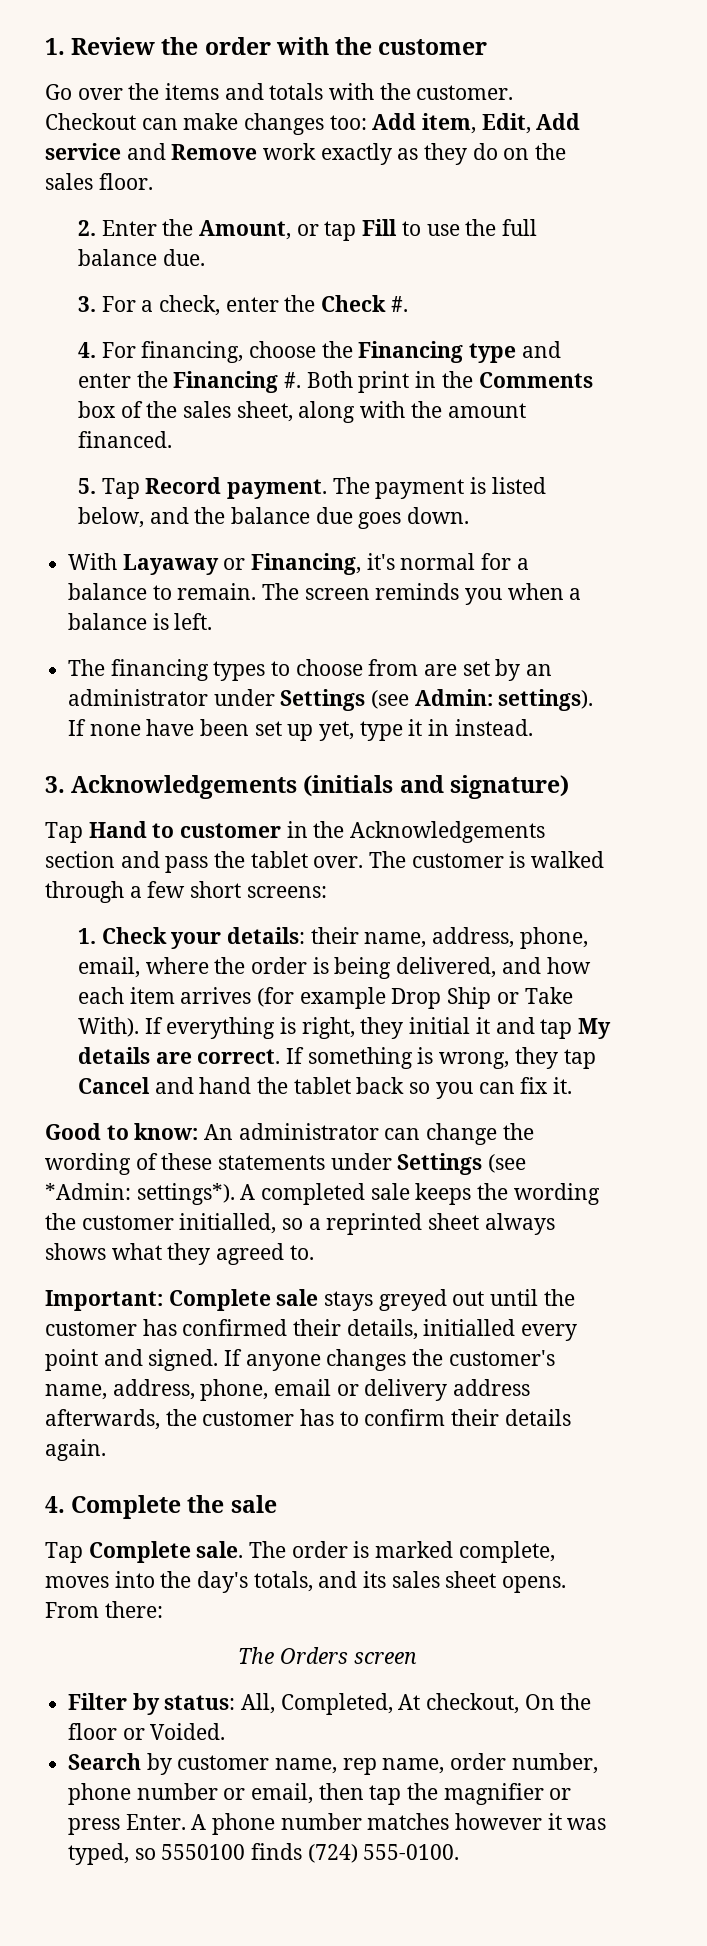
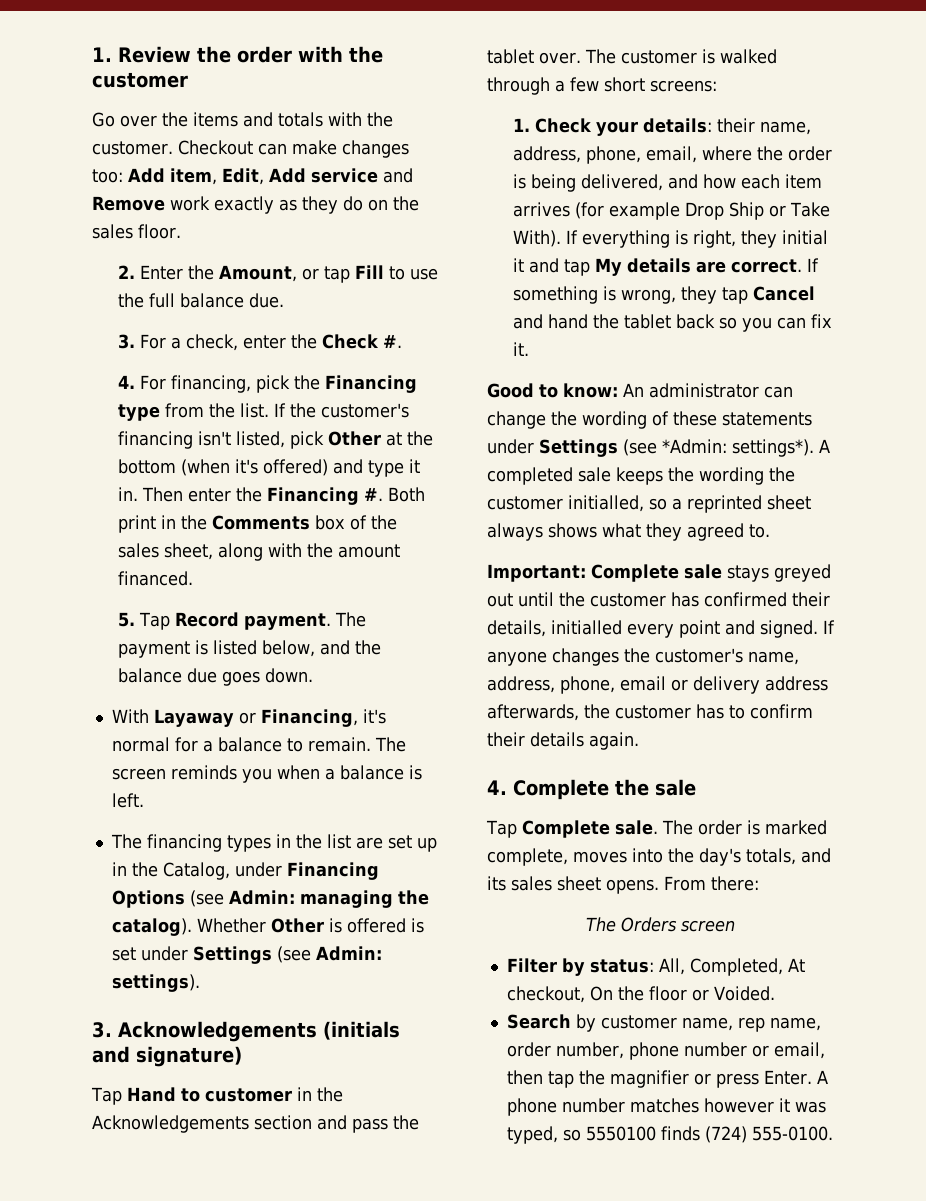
[249,341,317,358] choose -> [255,375,290,393] pick
[521,341,561,358] and -> [164,403,409,418] [117,431,433,449] [117,459,420,477] [117,487,183,502] from the list. If the customer's financing isn't listed, pick Other at the bottom (when it's offered) and type it in. Then
[271,659,553,681] [68,689,209,706] to choose from are set by an administrator -> [275,834,437,852] [111,862,379,880] [111,890,429,908] [111,918,424,936] [111,947,136,961] in the list are set up in the Catalog, under Financing Options (see Admin: managing the catalog). Whether Other is offered is set
[68,719,533,741] If none have been set up yet, type it in instead. -> (200, 983) none

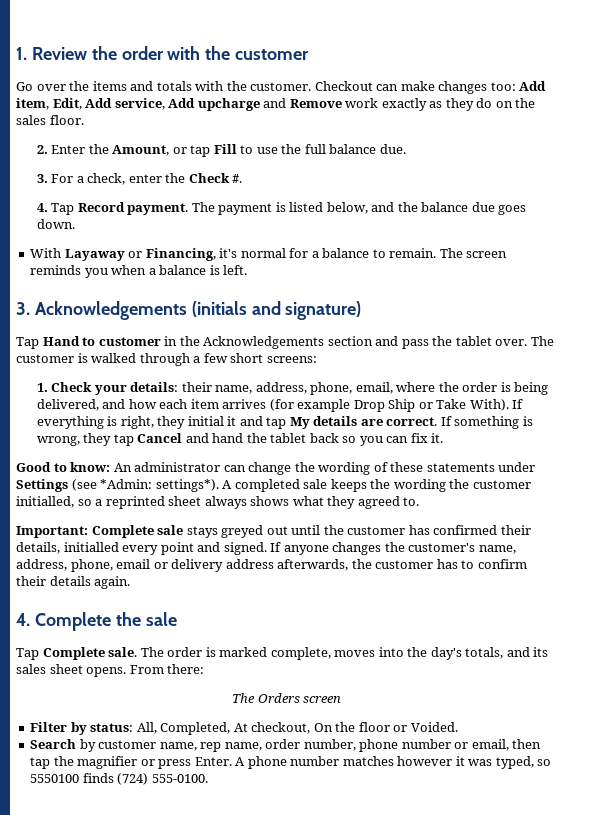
[311,168,378,183] service -> [114,98,260,111] service, Add upcharge
[139,375,417,393] [117,403,409,421] [117,431,433,449] [117,459,420,477] [117,487,425,505] [117,515,397,533] [117,543,400,561] [117,571,193,586] [117,612,135,627] For financing, pick the Financing type from the list. If the customer's financing isn't listed, pick Other at the bottom (when it's offered) and type it in. Then enter the Financing #. Both print in the Comments box of the sales sheet, along with the amount financed. // 5. -> (48, 207) none
[110,834,437,852] [111,862,379,880] [111,890,429,908] [111,918,424,936] [111,946,382,964] [111,974,200,992] // The financing types in the list are set up in the Catalog, under Financing Options (see Admin: managing the catalog). Whether Other is offered is set under Settings (see Admin: settings). -> (248, 270) none

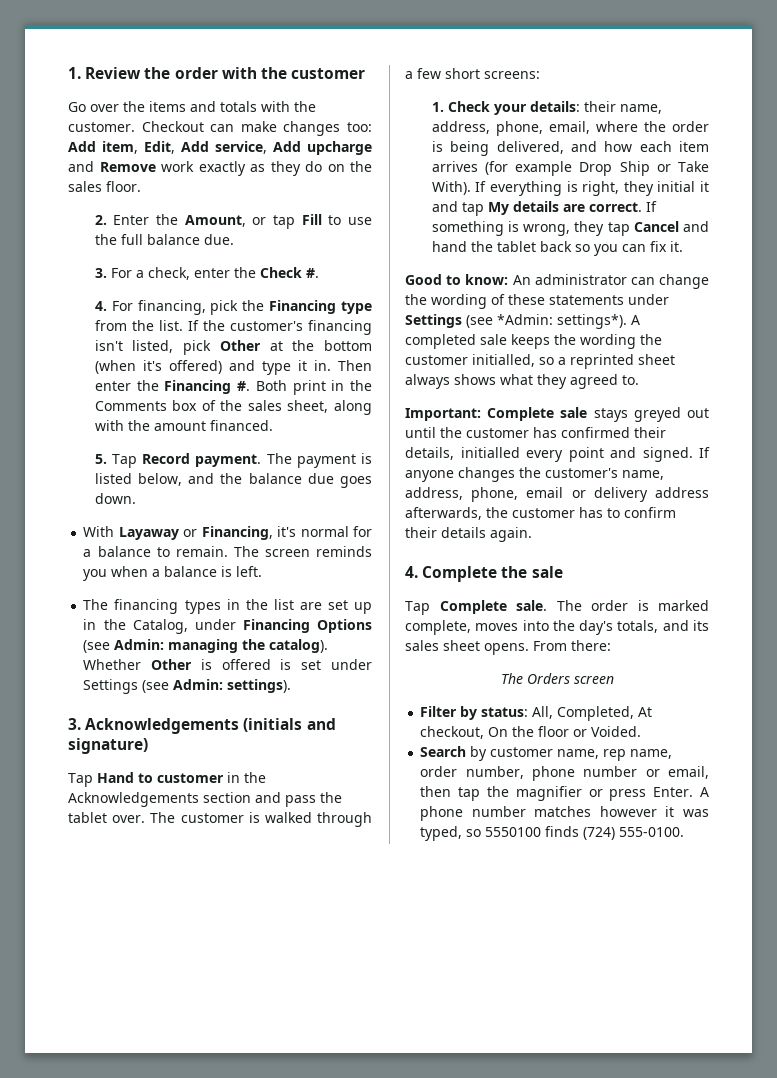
(48, 207) none -> [111,300,372,315] [94,320,372,335] [94,340,372,355] [94,360,372,375] [94,380,372,395] [94,400,372,415] [94,420,273,431] [94,454,107,464] For financing, pick the Financing type from the list. If the customer's financing isn't listed, pick Other at the bottom (when it's offered) and type it in. Then enter the Financing #. Both print in the Comments box of the sales sheet, along with the amount financed. // 5.
(248, 270) none -> [83,599,372,614] [83,619,372,634] [83,639,329,653] [83,659,373,670] [83,679,292,694] // The financing types in the list are set up in the Catalog, under Financing Options (see Admin: managing the catalog). Whether Other is offered is set under Settings (see Admin: settings).

